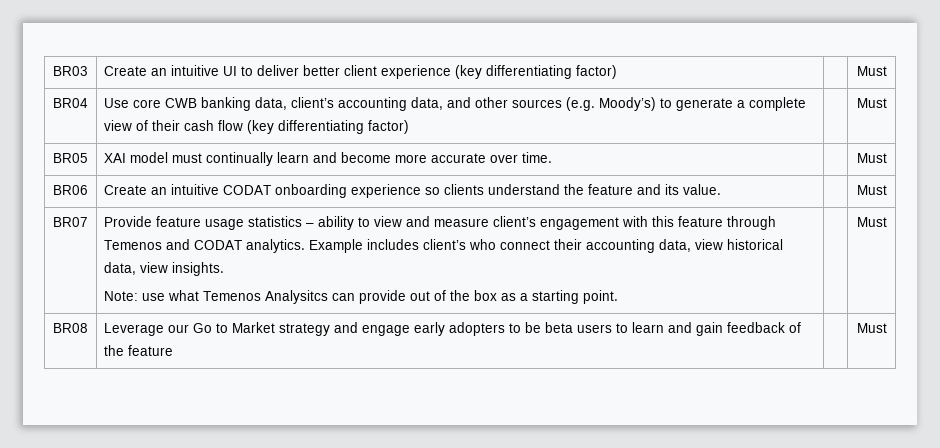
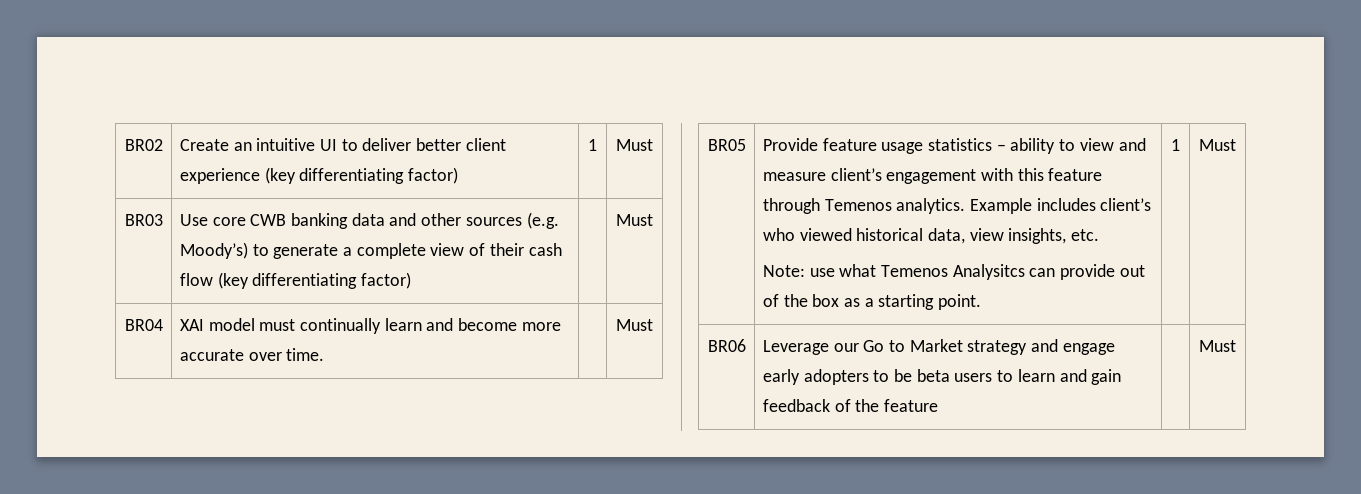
[53,66,88,76] BR03 -> [124,139,163,151] BR02
[856,66,887,76] [53,98,88,108] | Must // BR04 -> [588,139,597,151] [616,139,653,151] [124,214,163,226] 1 | Must // BR03
[255,97,444,111] data, client’s accounting data, -> [351,213,385,226] data
[53,153,88,163] BR05 -> [124,319,163,331] BR04
[53,185,88,195] [104,184,722,198] [856,185,887,195] [53,217,88,227] BR06 | Create an intuitive CODAT onboarding experience so clients understand the feature and its value. | | Must // BR07 -> [707,139,746,151] BR05
[166,239,243,250] and CODAT -> (892, 205) none
[500,239,724,253] connect their accounting data, view -> [799,228,852,241] viewed
[172,262,225,276] insights. -> [1008,228,1100,244] insights, etc.
[856,217,887,227] [53,323,88,333] | Must // BR08 -> [1171,139,1180,151] [1199,139,1236,151] [707,339,746,352] 1 | Must // BR06

